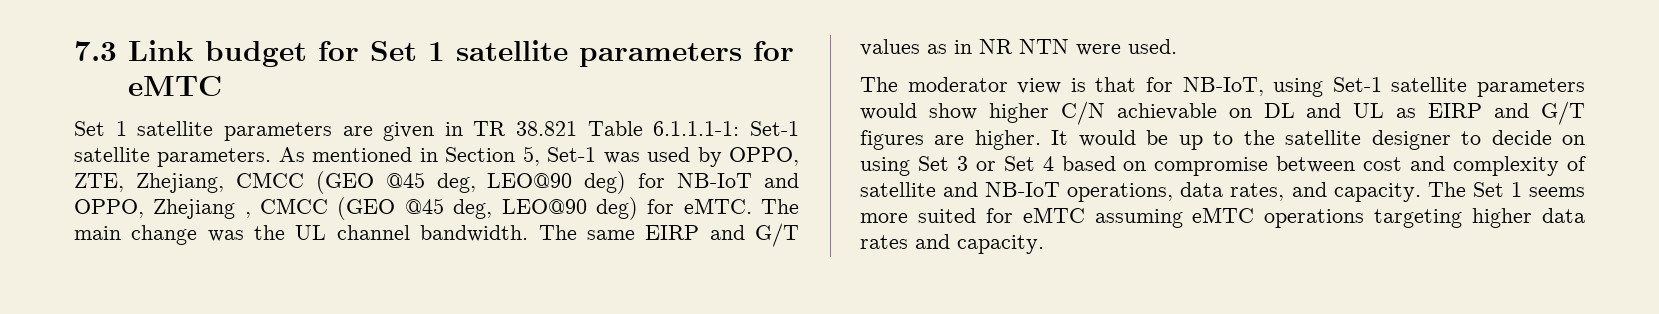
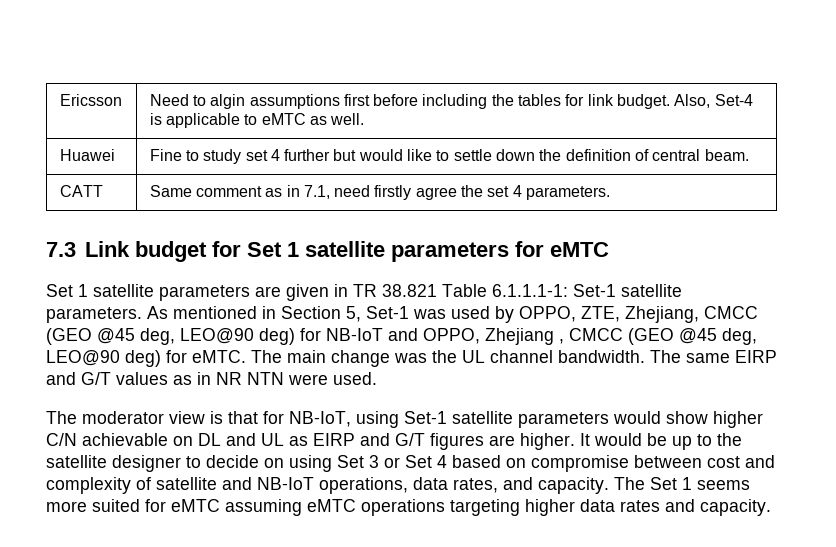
(74, 51) none -> [59,94,122,106] [149,94,753,109] [149,113,365,128] [59,149,115,161] [149,149,749,164] [59,185,103,197] [149,185,611,200] Ericsson | Need to algin assumptions first before including the tables for link budget. Also, Set-4 is applicable to eMTC as well. // Huawei | Fine to study set 4 further but would like to settle down the definition of central beam. // CATT | Same comment as in 7.1, need firstly agree the set 4 parameters. //

